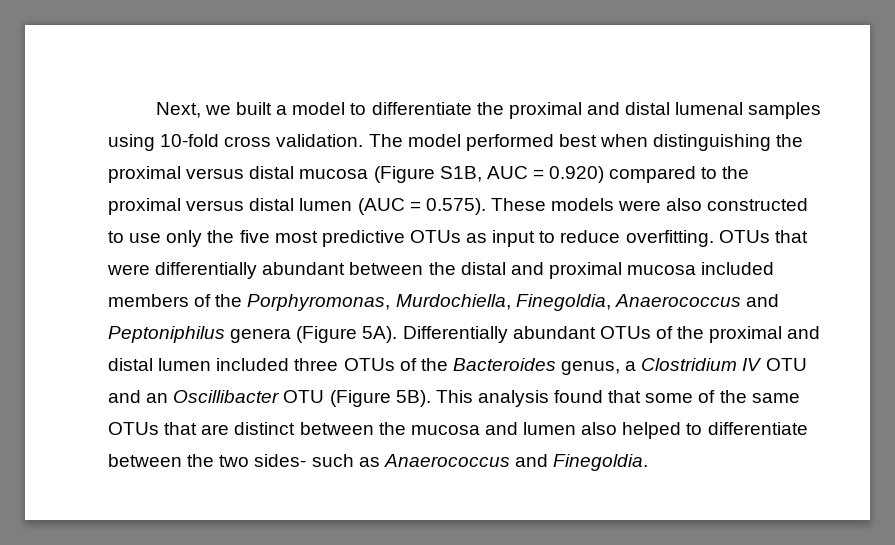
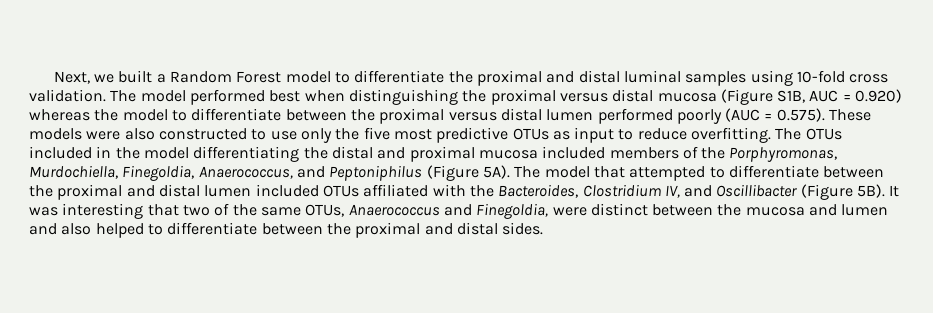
(288, 110) none -> [170,71,282,83] Random Forest
[675,102,744,115] lumenal -> [623,70,681,83] luminal
[609,166,718,183] compared to -> [29,108,347,121] whereas the model to differentiate between
(353, 204) none -> [597,108,722,124] performed poorly
[718,230,808,243] [107,262,424,279] OTUs that were differentially abundant between -> [775,128,842,140] [29,146,300,162] The OTUs included in the model differentiating
[614,294,741,307] Anaerococcus -> [198,166,293,179] Anaerococcus,
[230,328,292,343] genera -> (423, 173) none
[402,326,673,343] Differentially abundant OTUs of -> [514,165,885,181] The model that attempted to differentiate between
[294,358,807,375] [108,390,800,407] [108,422,230,435] three OTUs of the Bacteroides genus, a Clostridium IV OTU and an Oscillibacter OTU (Figure 5B). This analysis found that some of the same OTUs that are -> [322,184,900,200] [29,203,587,219] OTUs affiliated with the Bacteroides, Clostridium IV, and Oscillibacter (Figure 5B). It was interesting that two of the same OTUs, Anaerococcus and Finegoldia, were
(577, 428) none -> [29,223,57,235] and
[219,454,649,471] two sides- such as Anaerococcus and Finegoldia. -> [355,222,544,238] proximal and distal sides.

